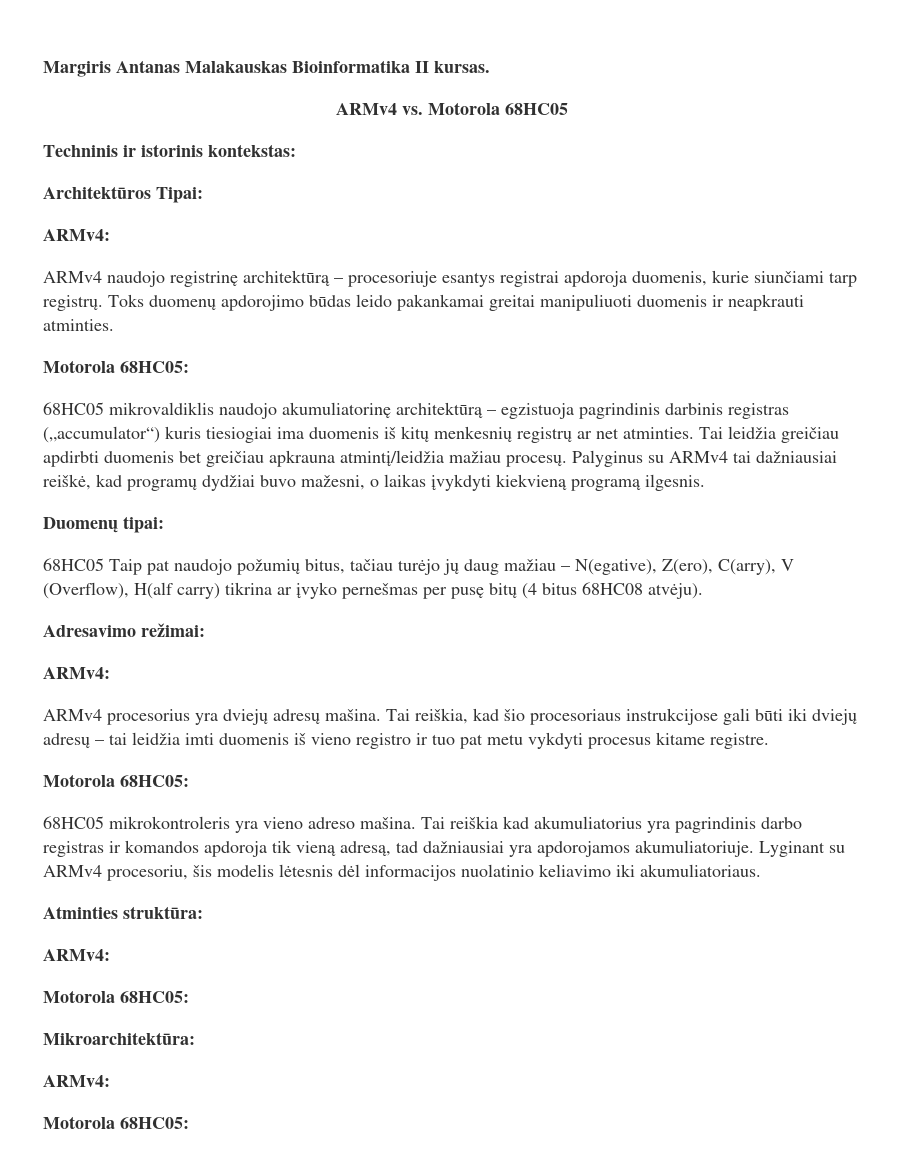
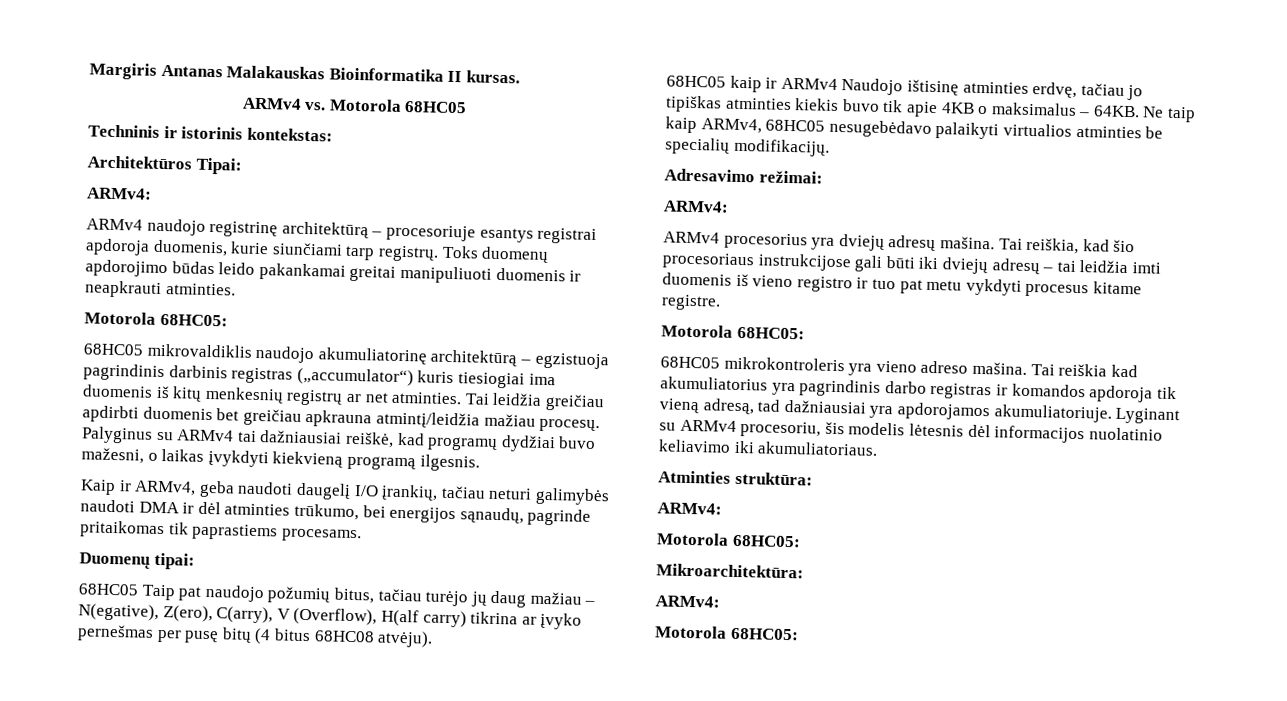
(705, 482) none -> [80,479,610,506] [80,499,592,526] [80,520,362,543] // Kaip ir ARMv4, geba naudoti daugelį I/O įrankių, tačiau neturi galimybės naudoti DMA ir dėl atminties trūkumo, bei energijos sąnaudų, pagrinde pritaikomas tik paprastiems procesams.
(703, 591) none -> [666,75,1144,101] [665,95,1197,123] [665,116,1164,140] [665,137,830,157] // 68HC05 kaip ir ARMv4 Naudojo ištisinę atminties erdvę, tačiau jo tipiškas atminties kiekis buvo tik apie 4KB o maksimalus – 64KB. Ne taip kaip ARMv4, 68HC05 nesugebėdavo palaikyti virtualios atminties be specialių modifikacijų.

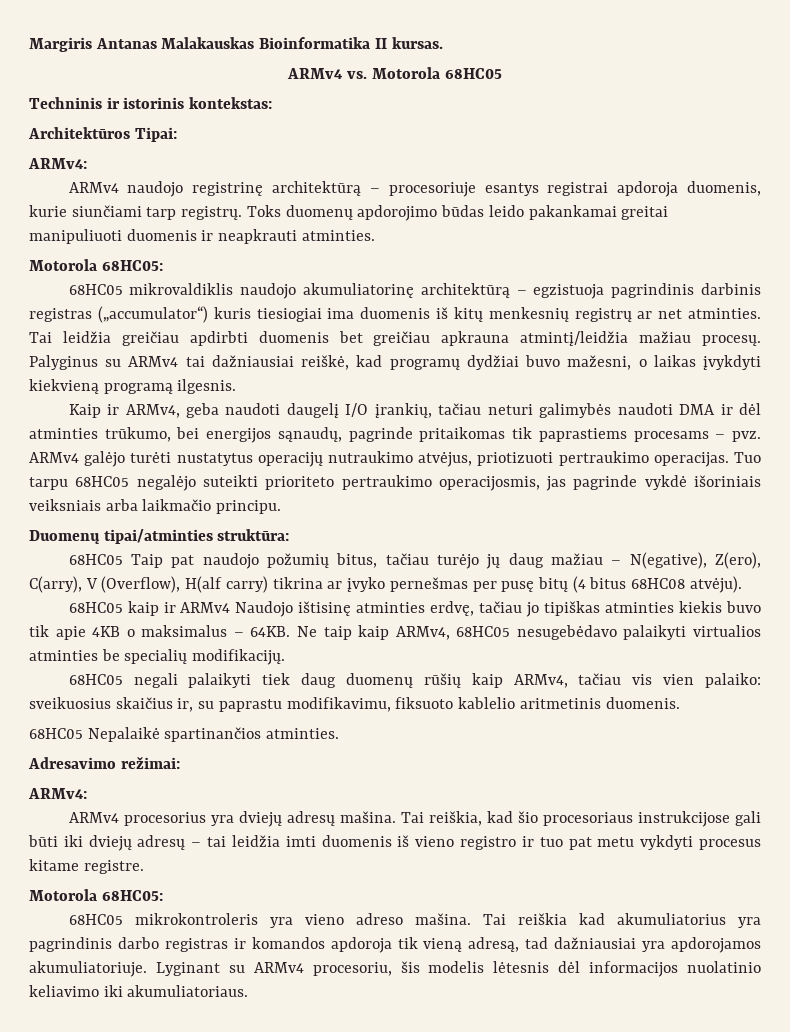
[280,528,362,543] procesams. -> [633,431,762,442] [29,451,761,467] [29,475,761,491] [29,499,282,514] procesams – pvz. ARMv4 galėjo turėti nustatytus operacijų nutraukimo atvėjus, priotizuoti pertraukimo operacijas. Tuo tarpu 68HC05 negalėjo suteikti prioriteto pertraukimo operacijosmis, jas pagrinde vykdė išoriniais veiksniais arba laikmačio principu.
[153,552,195,570] tipai: -> [103,529,290,544] tipai/atminties struktūra:
(830, 147) none -> [68,673,761,688] [29,697,680,712] [29,727,340,742] // 68HC05 negali palaikyti tiek daug duomenų rūšių kaip ARMv4, tačiau vis vien palaiko: sveikuosius skaičius ir, su paprastu modifikavimu, fiksuoto kablelio aritmetinis duomenis. // 68HC05 Nepalaikė spartinančios atminties.
[658,470,813,486] [657,502,722,515] [656,532,801,548] [656,563,804,579] [655,595,720,608] [655,625,799,641] // Atminties struktūra: // ARMv4: // Motorola 68HC05: // Mikroarchitektūra: // ARMv4: // Motorola 68HC05: -> (249, 991) none

